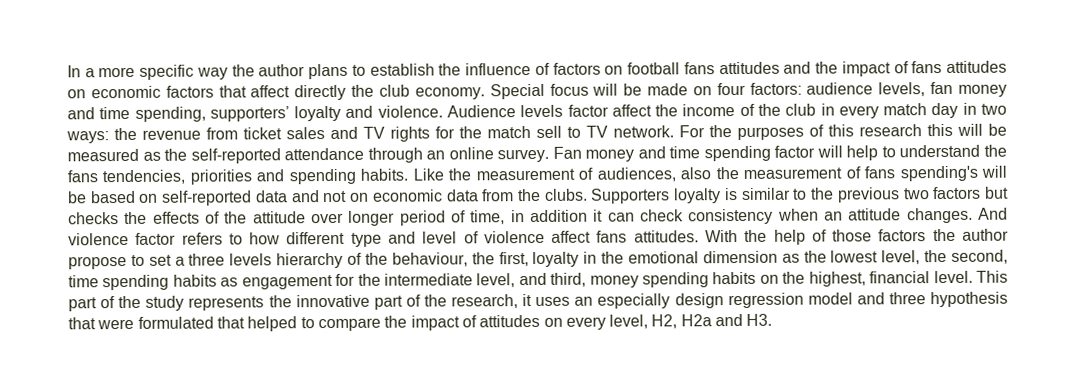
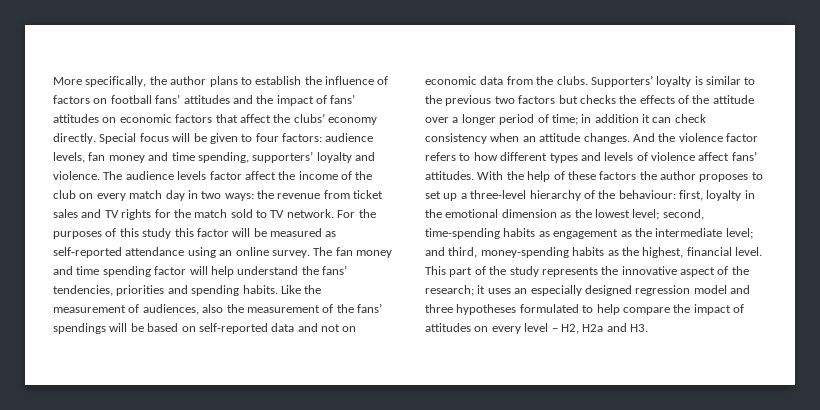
[67,64,228,80] In a more specific way -> [53,76,147,87] More specifically,
[683,62,715,75] fans -> [155,94,181,104] fans’
[911,61,943,74] fans -> [330,94,356,104] fans’
[294,84,485,101] directly the club economy. -> [273,113,377,125] [53,133,96,144] the clubs’ economy directly.
[647,83,712,96] made on -> [209,133,253,144] given to
[446,105,516,118] Audience -> [103,171,174,180] The audience
[820,103,835,116] in -> [79,193,94,199] on
[536,125,562,138] sell -> [230,209,253,218] sold
[859,123,953,137] research this -> [142,228,229,239] study this factor
[164,148,188,161] the -> (337, 234) none
[367,147,423,163] through -> [187,247,216,258] using
[552,146,582,159] Fan -> [313,247,353,256] The fan
[881,146,896,158] to -> (234, 271) none
[67,170,98,183] fans -> [322,265,347,275] fans’
[864,165,978,182] fans spending's -> [336,303,382,313] [53,323,106,334] the fans’ spendings
[590,188,671,204] Supporters -> [590,75,653,87] Supporters’
(344, 218) none -> [452,117,459,123] a
[470,210,506,225] time, -> [551,114,578,125] time;
(1009, 213) none -> [658,133,676,142] the
[350,231,458,247] type and level -> [549,152,634,163] types and levels
[596,230,628,243] fans -> [731,151,757,161] fans’
[832,229,873,242] those -> [567,171,596,180] these
[68,255,127,270] propose -> [699,174,749,182] proposes
[174,253,273,266] a three levels -> [443,190,527,201] up a three-level
[391,252,495,267] behaviour, the -> [618,190,676,199] behaviour:
[881,249,1009,265] [68,274,170,291] level, the second, time spending -> [632,209,704,220] [425,228,500,239] level; second, time-spending
[335,273,356,286] for -> [620,231,632,237] as
[476,273,516,288] level, -> [725,228,753,239] level;
[589,271,779,288] money spending habits on -> [480,247,619,258] money-spending habits as
[373,294,519,310] part of the research, -> [680,266,749,277] [425,285,474,296] aspect of the research;
[674,293,724,309] design -> [584,285,632,296] designed
[930,291,1009,308] [68,316,315,332] hypothesis that were formulated that helped to -> [456,304,620,315] hypotheses formulated to help
[609,314,649,329] level, -> [524,323,558,332] level –

